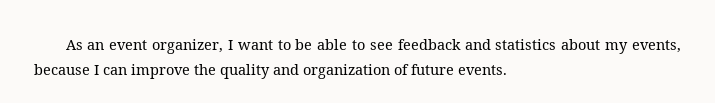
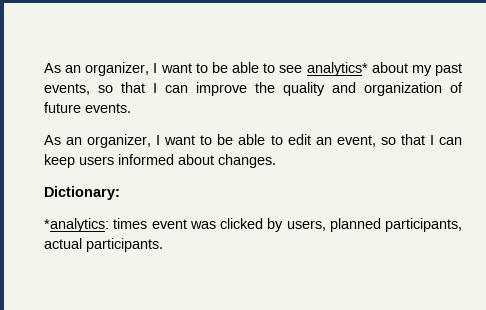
[65,40,148,50] As an event -> [44,63,82,73] As an
[397,39,682,54] [34,64,90,75] feedback and statistics about my events, because -> [306,62,462,76] [44,82,145,95] analytics* about my past events, so that
(507, 70) none -> [44,134,462,148] [44,154,276,168] [44,186,120,200] [44,218,462,232] [44,238,163,252] // As an organizer, I want to be able to edit an event, so that I can keep users informed about changes. // Dictionary: // *analytics: times event was clicked by users, planned participants, actual participants.

